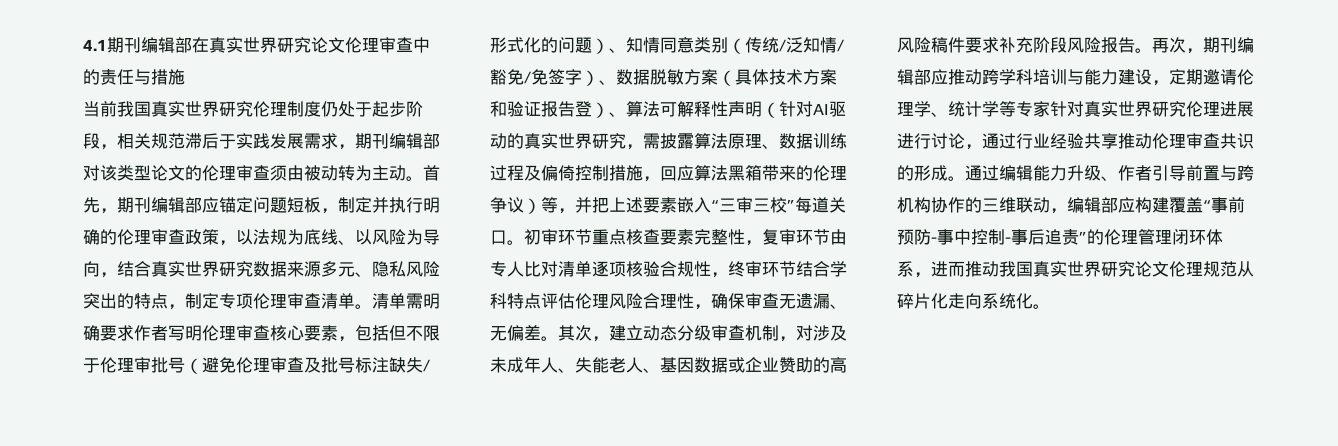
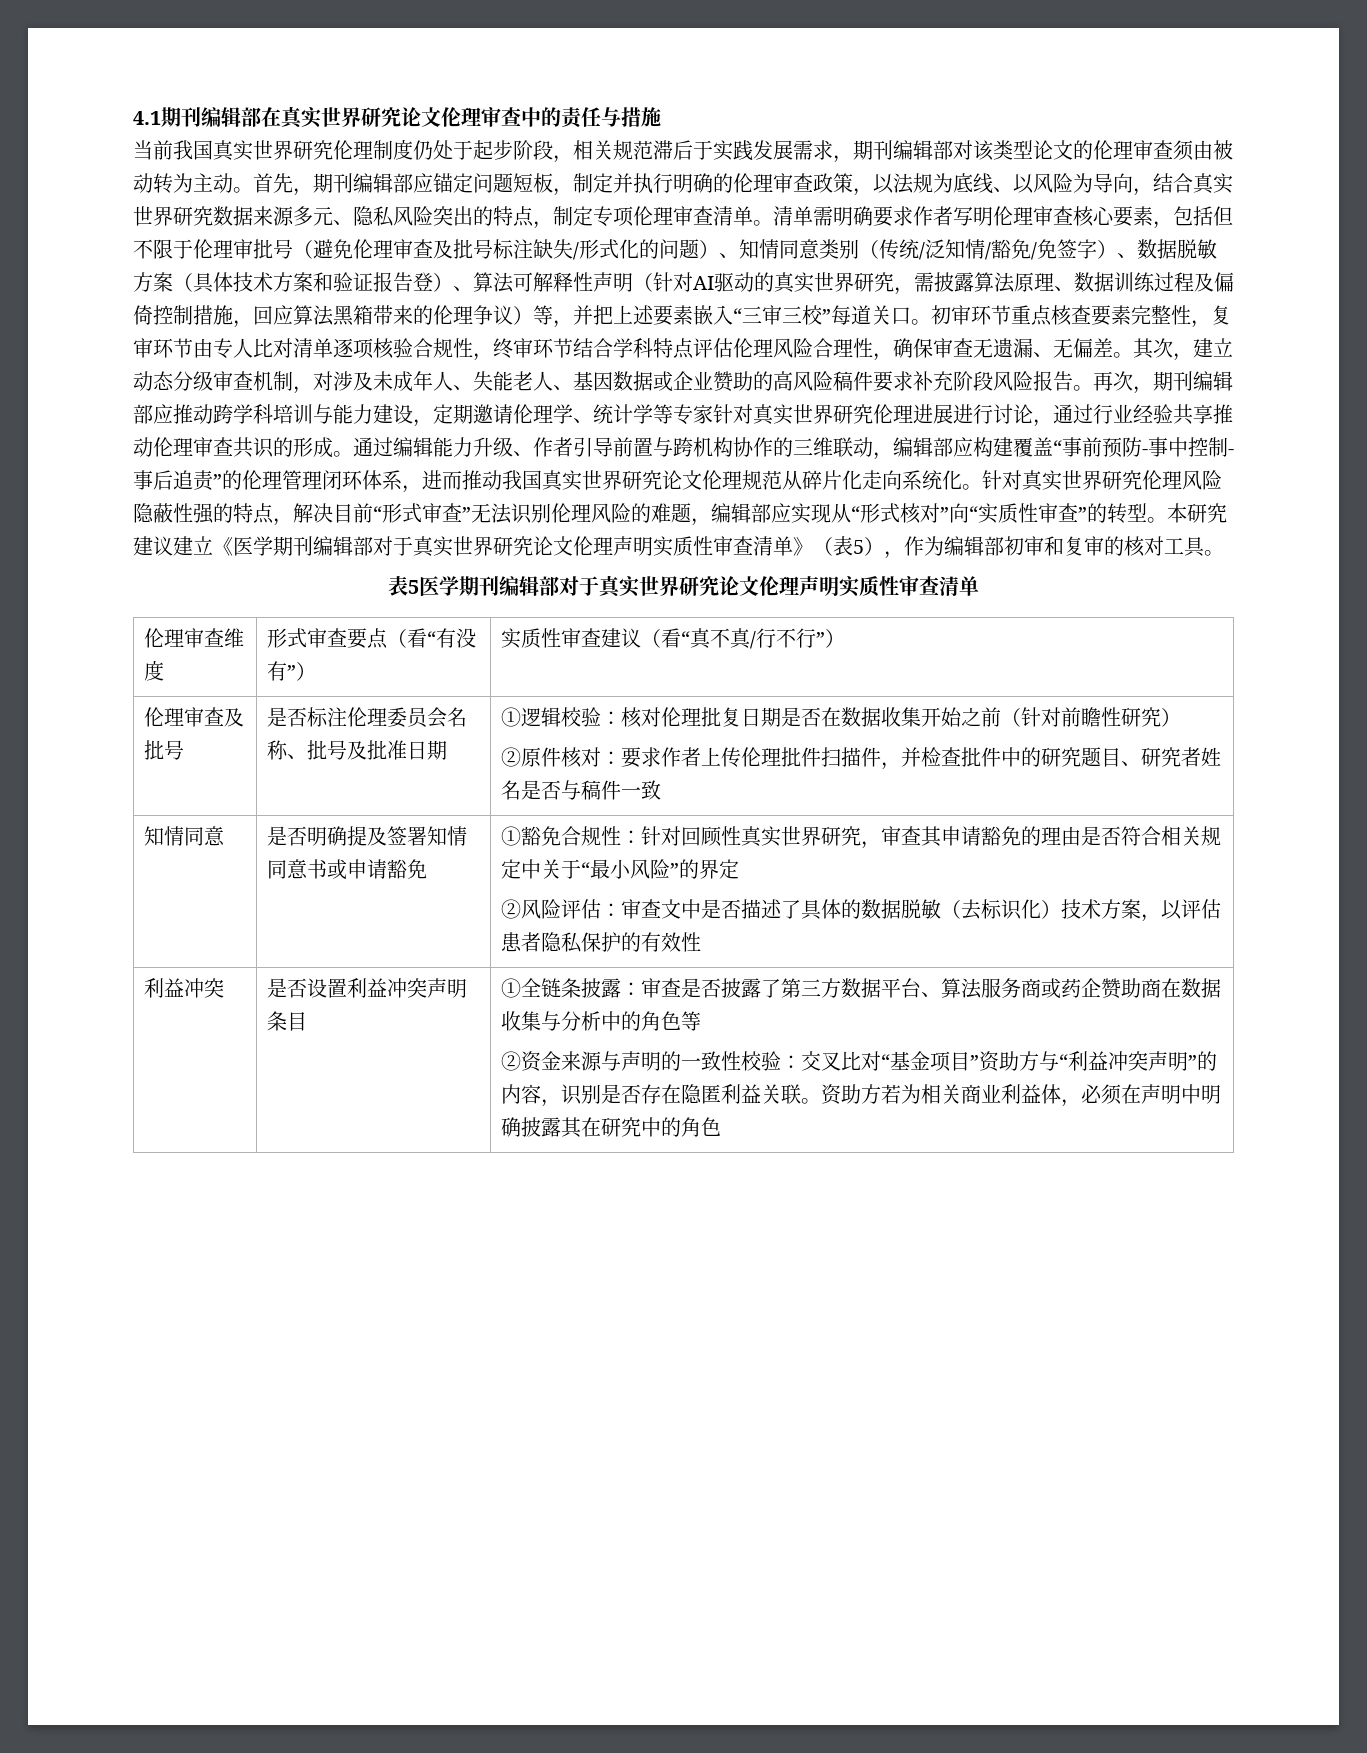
(1050, 306) none -> [982,470,1222,491] [133,503,1227,526] [133,536,1224,559] [388,575,979,598] [144,628,245,648] [144,660,165,681] [267,628,477,649] [267,661,317,681] [501,628,846,649] [144,707,245,727] [144,740,185,760] [267,707,468,728] [267,740,448,760] [501,707,1182,728] [501,747,1222,770] [501,780,662,800] [144,826,226,846] [267,826,468,846] [267,859,428,880] [501,826,1222,849] [501,859,740,879] [501,899,1222,922] [501,932,702,953] [144,978,225,998] [267,978,468,998] [267,1011,308,1031] [501,978,1222,999] [501,1011,702,1031] [501,1051,1218,1072] [501,1084,1222,1107] [501,1117,722,1138] 针对真实世界研究伦理风险隐蔽性强的特点，解决目前“形式审查”无法识别伦理风险的难题，编辑部应实现从“形式核对”向“实质性审查”的转型。本研究建议建立《医学期刊编辑部对于真实世界研究论文伦理声明实质性审查清单》（表5），作为编辑部初审和复审的核对工具。 // 表5医学期刊编辑部对于真实世界研究论文伦理声明实质性审查清单 // 伦理审查维度 | 形式审查要点（看“有没有”） | 实质性审查建议（看“真不真/行不行”） // 伦理审查及批号 | 是否标注伦理委员会名称、批号及批准日期 | ①逻辑校验：核对伦理批复日期是否在数据收集开始之前（针对前瞻性研究） // ②原件核对：要求作者上传伦理批件扫描件，并检查批件中的研究题目、研究者姓名是否与稿件一致 // 知情同意 | 是否明确提及签署知情同意书或申请豁免 | ①豁免合规性：针对回顾性真实世界研究，审查其申请豁免的理由是否符合相关规定中关于“最小风险”的界定 // ②风险评估：审查文中是否描述了具体的数据脱敏（去标识化）技术方案，以评估患者隐私保护的有效性 // 利益冲突 | 是否设置利益冲突声明条目 | ①全链条披露：审查是否披露了第三方数据平台、算法服务商或药企赞助商在数据收集与分析中的角色等 // ②资金来源与声明的一致性校验：交叉比对“基金项目”资助方与“利益冲突声明”的内容，识别是否存在隐匿利益关联。资助方若为相关商业利益体，必须在声明中明确披露其在研究中的角色

